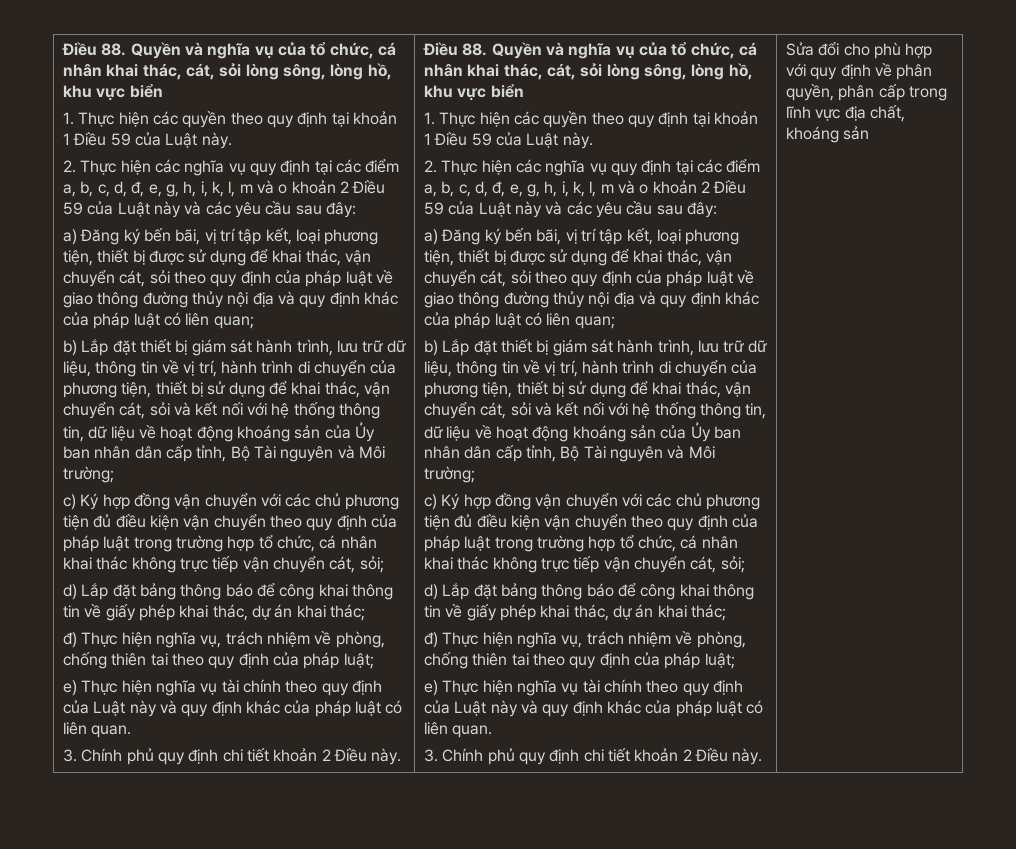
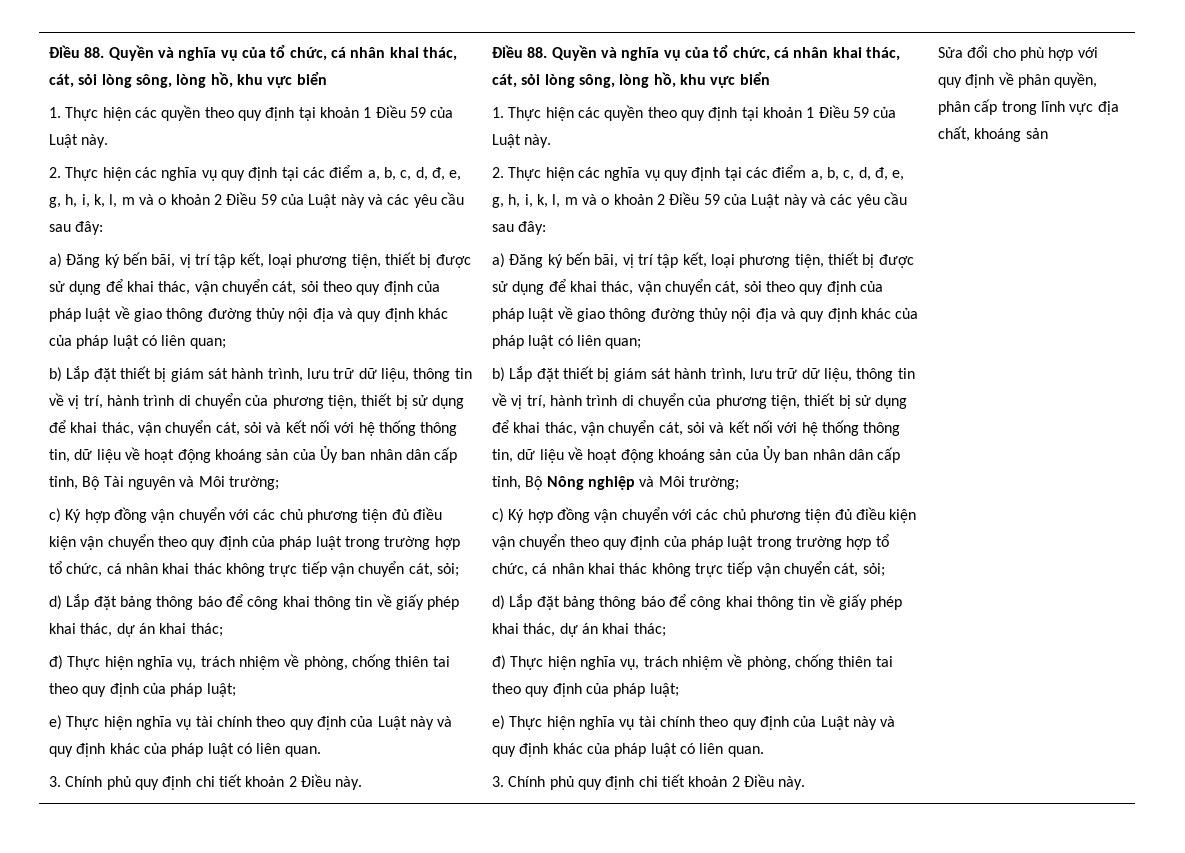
[583,445,664,462] Tài nguyên -> [546,476,636,490] Nông nghiệp

